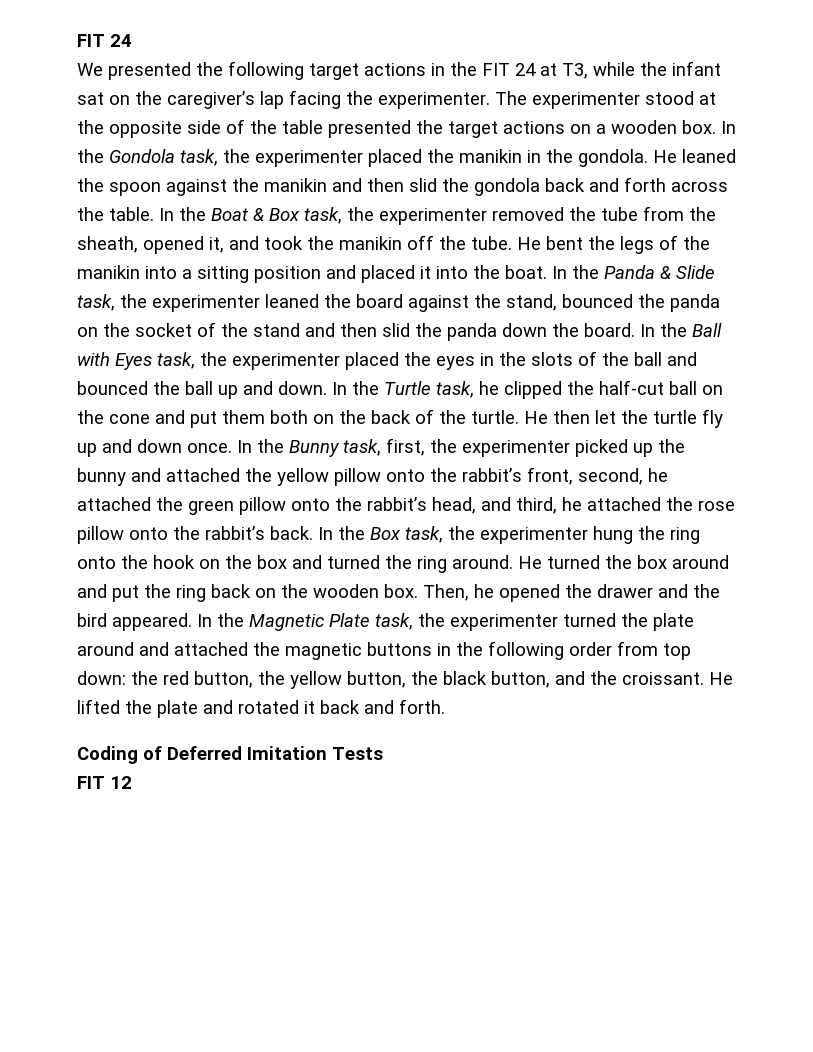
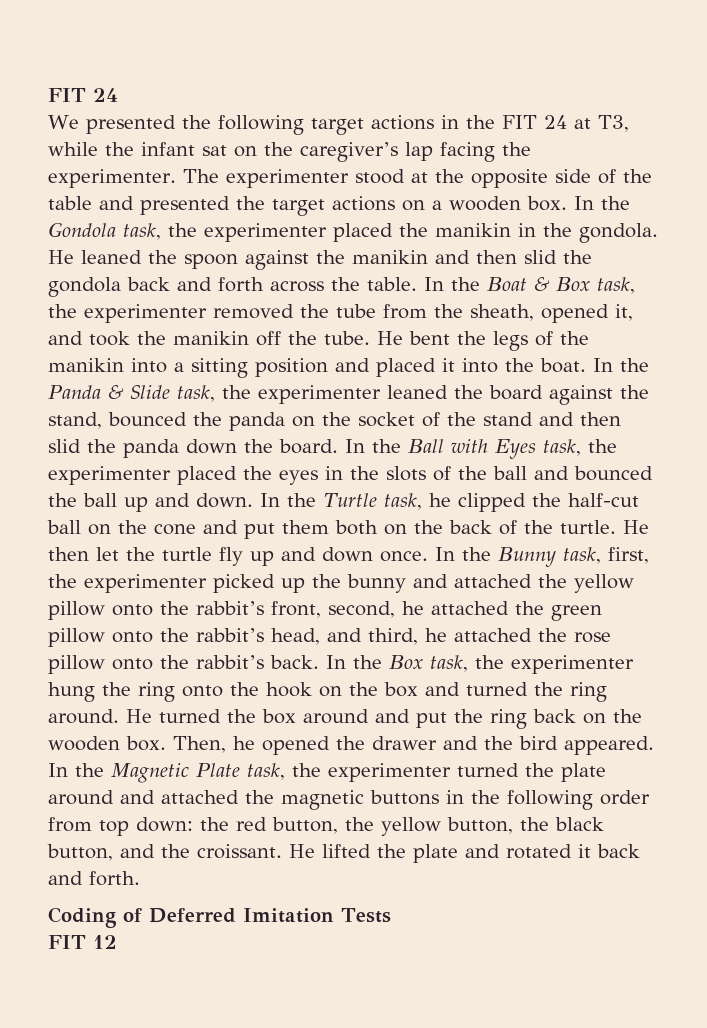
(323, 127) none -> [99,196,134,210] and

